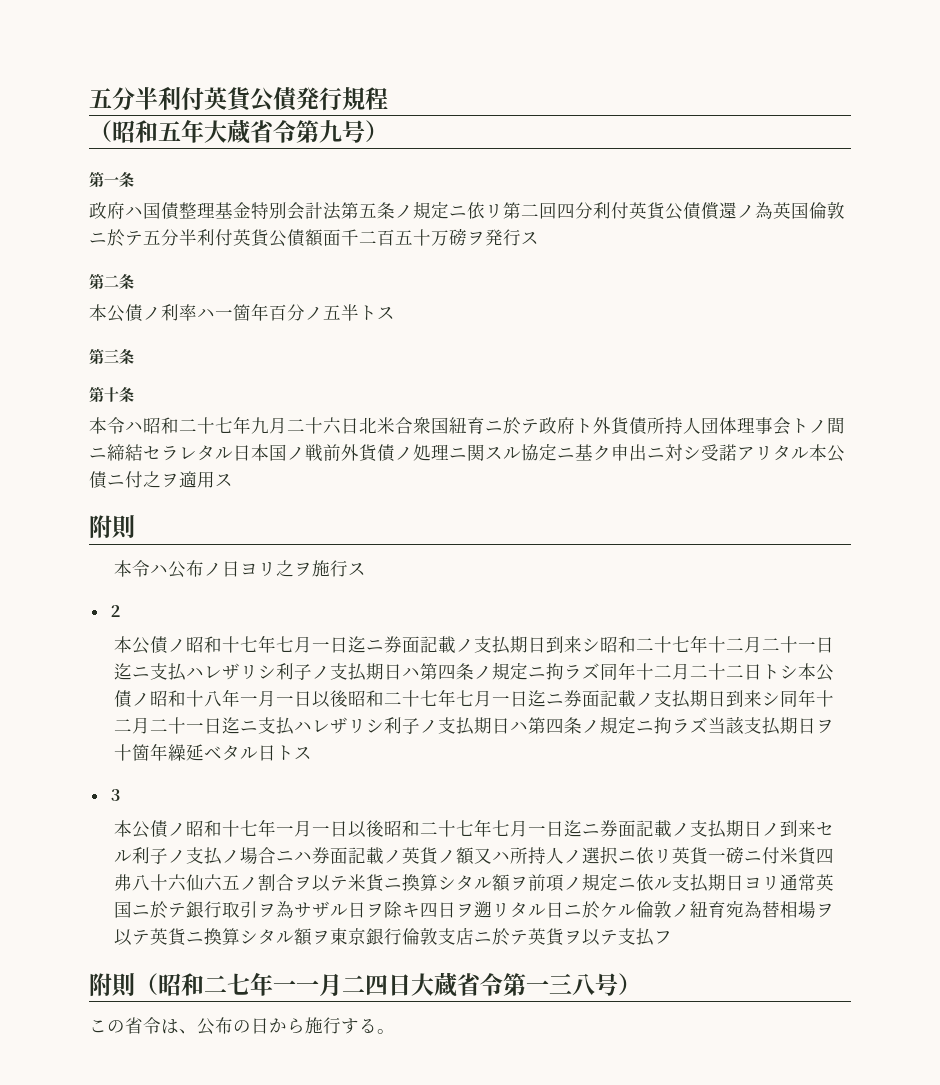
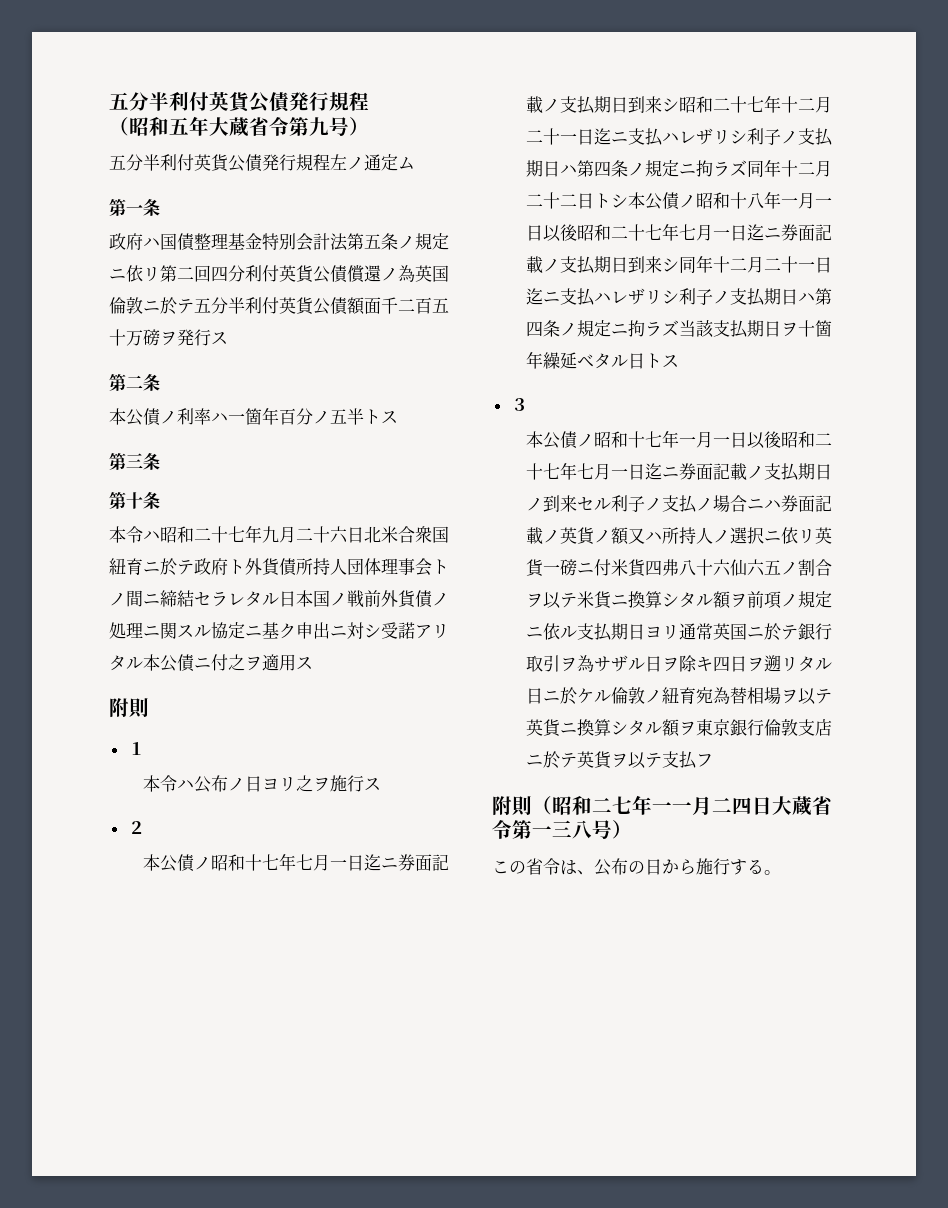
(388, 131) none -> [109,154,415,172] // 五分半利付英貨公債発行規程左ノ通定ム
(135, 527) none -> [127,742,145,755] // １

